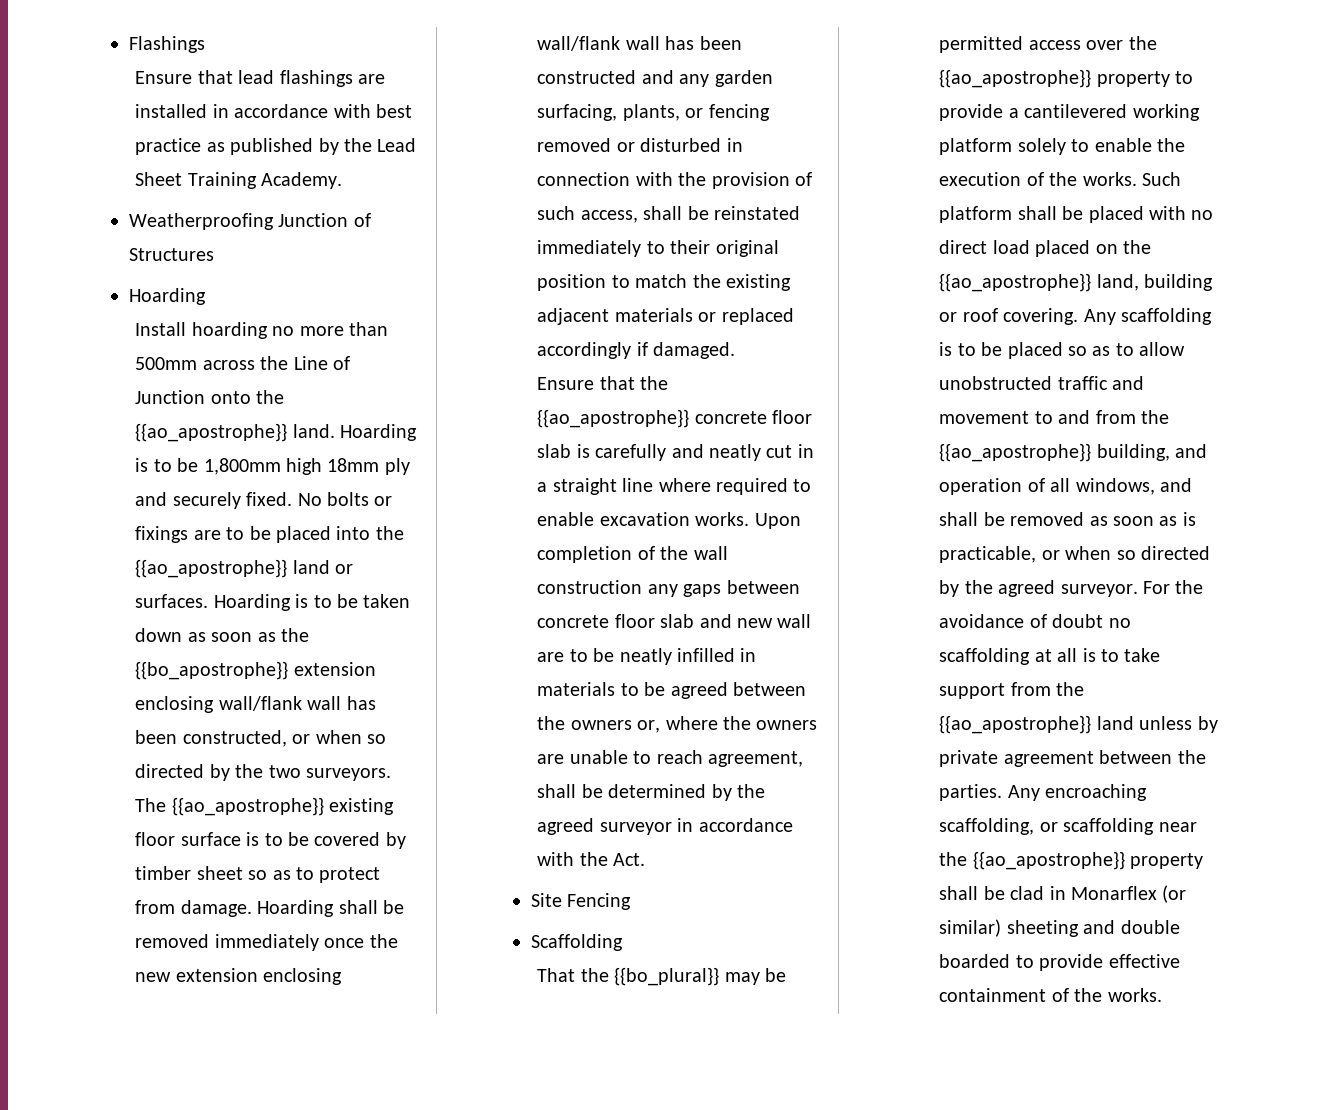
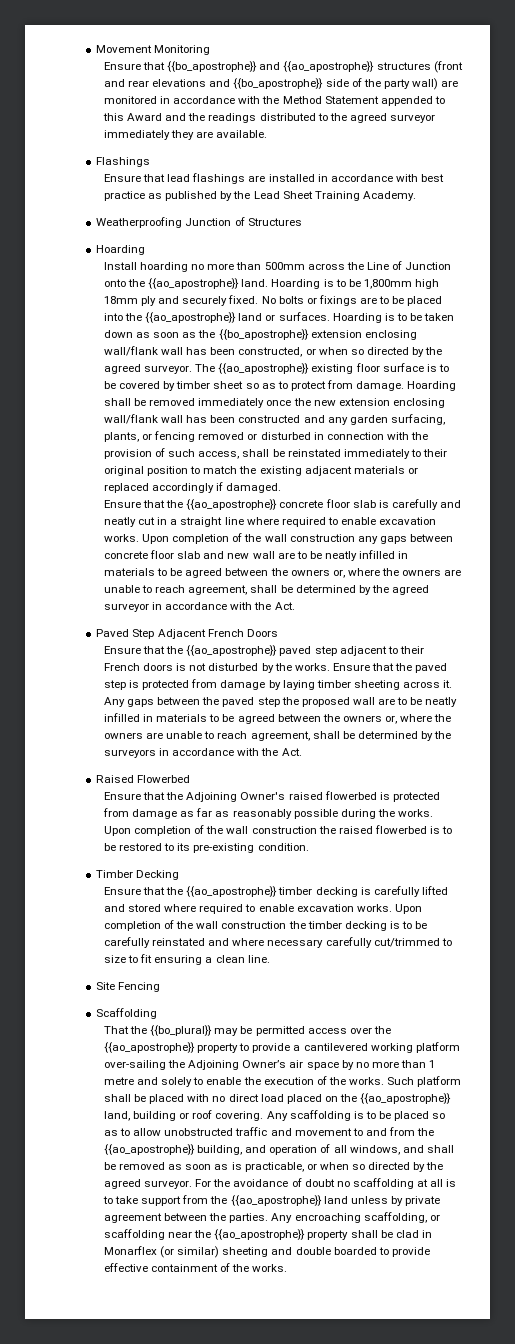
(128, 44) none -> [96,45,211,55] [103,61,463,73] [103,78,459,90] [103,96,445,106] [102,113,435,123] [103,130,268,140] Movement Monitoring // Ensure that {{bo_apostrophe}} and {{ao_apostrophe}} structures (front and rear elevations and {{bo_apostrophe}} side of the party wall) are monitored in accordance with the Method Statement appended to this Award and the readings distributed to the agreed surveyor immediately they are available. //
[268,765,392,781] two surveyors. -> [103,364,193,374] agreed surveyor.
(646, 859) none -> [96,629,278,639] [103,645,424,656] [103,663,448,673] [103,679,453,690] [103,697,458,707] [103,713,452,724] [103,731,452,741] [103,748,302,758] [96,775,191,783] [103,791,440,802] [102,808,433,819] [103,825,453,836] [103,843,309,853] [96,870,180,880] [103,886,448,897] [103,904,422,914] [103,920,428,931] [103,937,452,948] [103,954,270,965] // Paved Step Adjacent French Doors // Ensure that the {{ao_apostrophe}} paved step adjacent to their French doors is not disturbed by the works. Ensure that the paved step is protected from damage by laying timber sheeting across it. Any gaps between the paved step the proposed wall are to be neatly infilled in materials to be agreed between the owners or, where the owners are unable to reach agreement, shall be determined by the surveyors in accordance with the Act. // Raised Flowerbed // Ensure that the Adjoining Owner's raised flowerbed is protected from damage as far as reasonably possible during the works. Upon completion of the wall construction the raised flowerbed is to be restored to its pre-existing condition. // Timber Decking // Ensure that the {{ao_apostrophe}} timber decking is carefully lifted and stored where required to enable excavation works. Upon completion of the wall construction the timber decking is to be carefully reinstated and where necessary carefully cut/trimmed to size to fit ensuring a clean line.
(1013, 146) none -> [103,1060,436,1070] [103,1077,159,1085] over-sailing the Adjoining Owner’s air space by no more than 1 metre and

